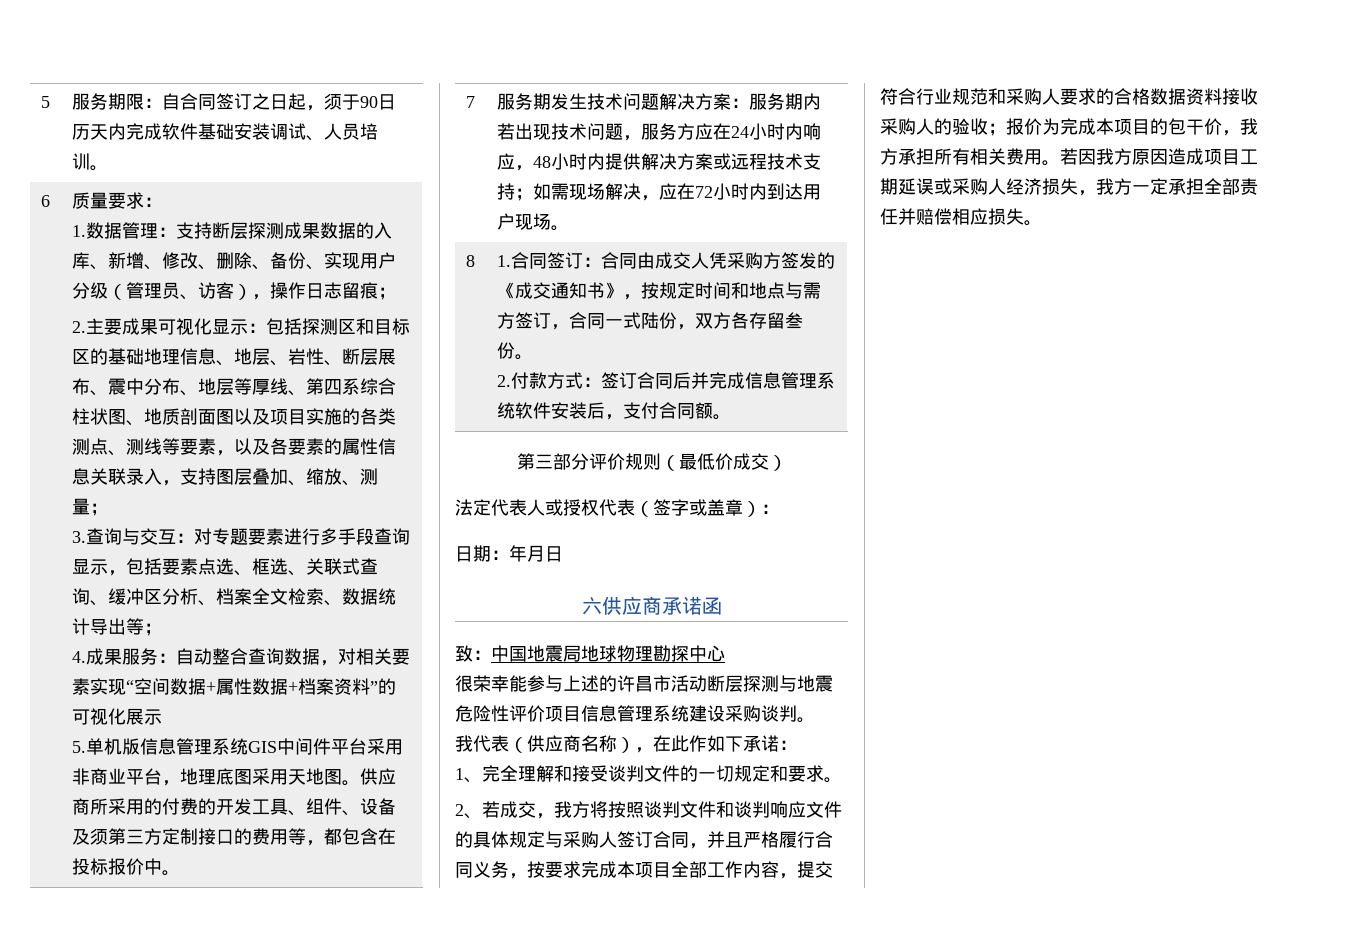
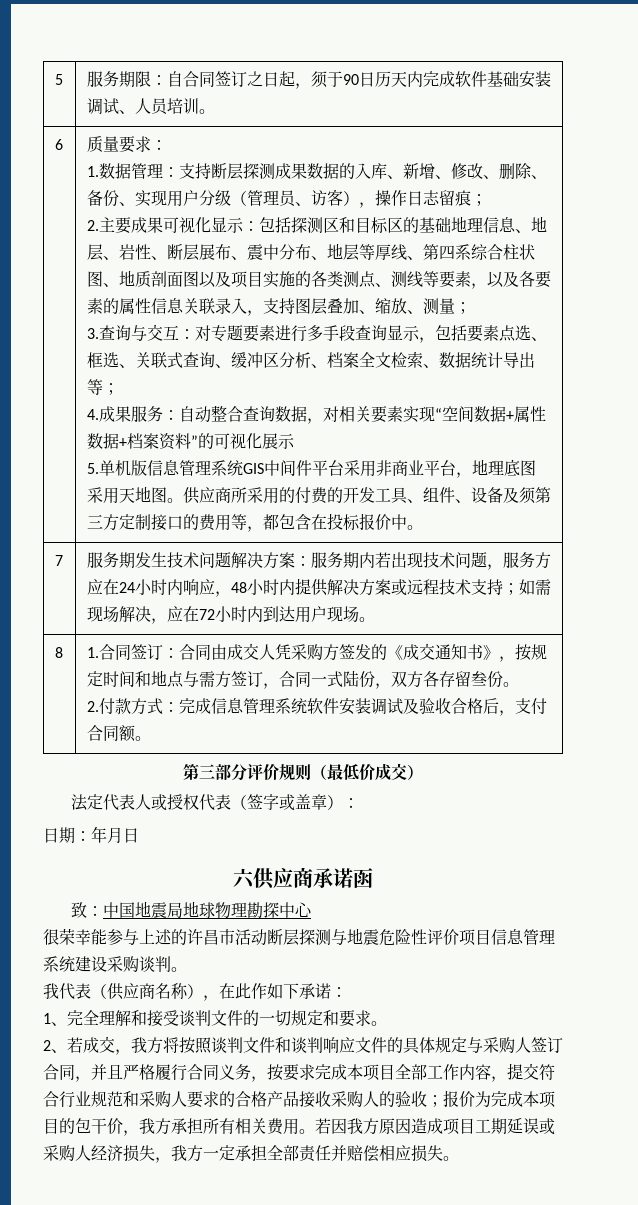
[600,372,709,389] 签订合同后并 -> (179, 707) none
(587, 410) none -> [370,698,483,715] 调试及验收合格
[1150,88,1222,105] 数据资料 -> [267,1091,299,1107] 产品

